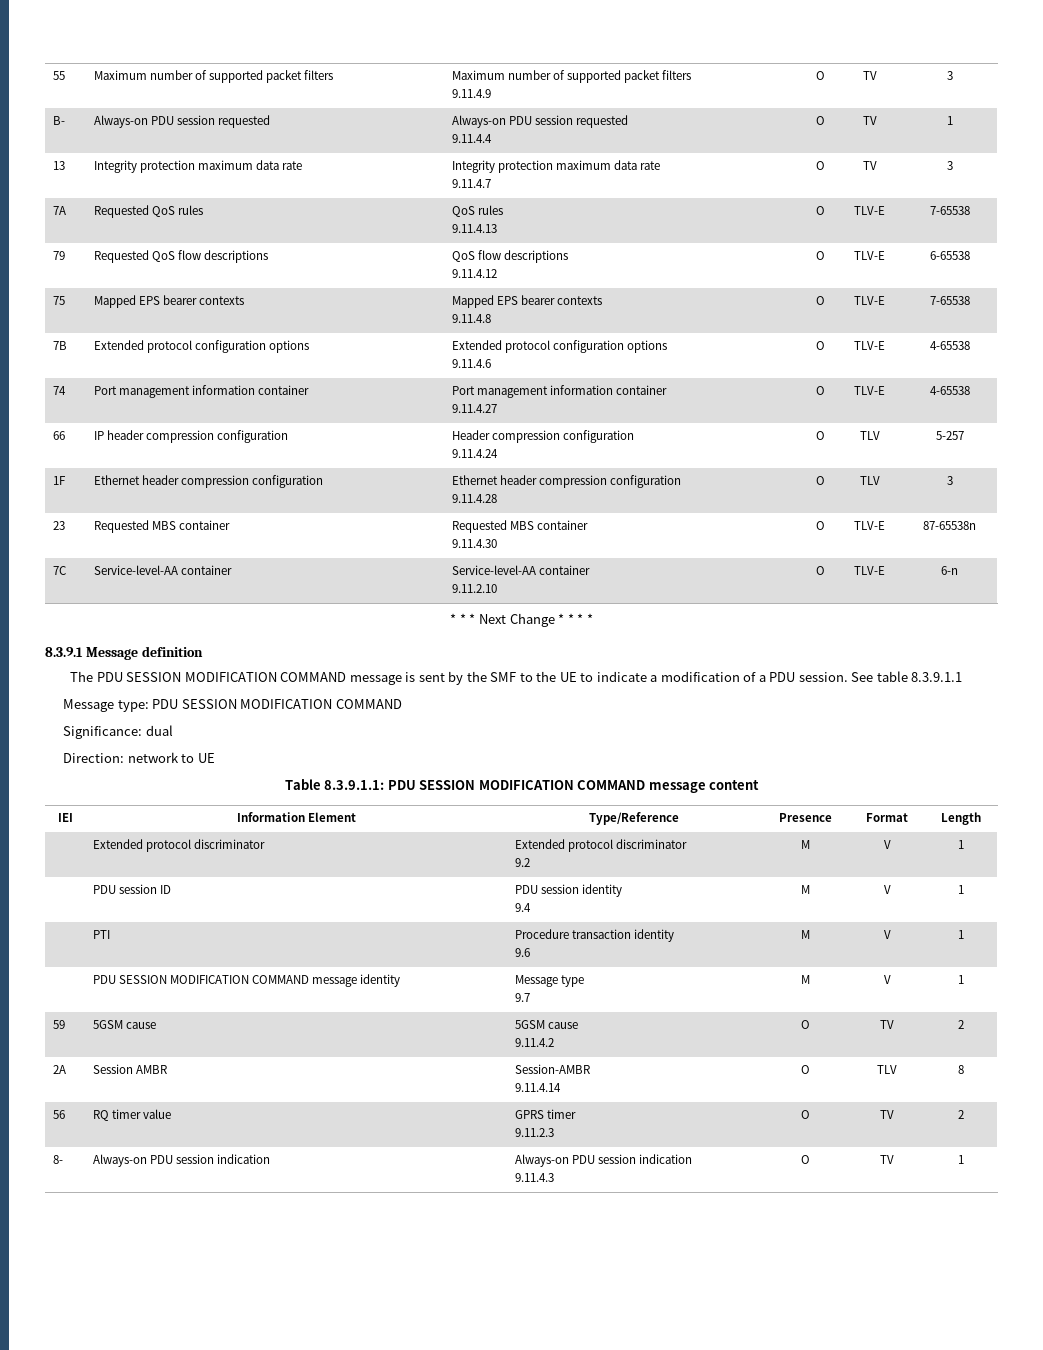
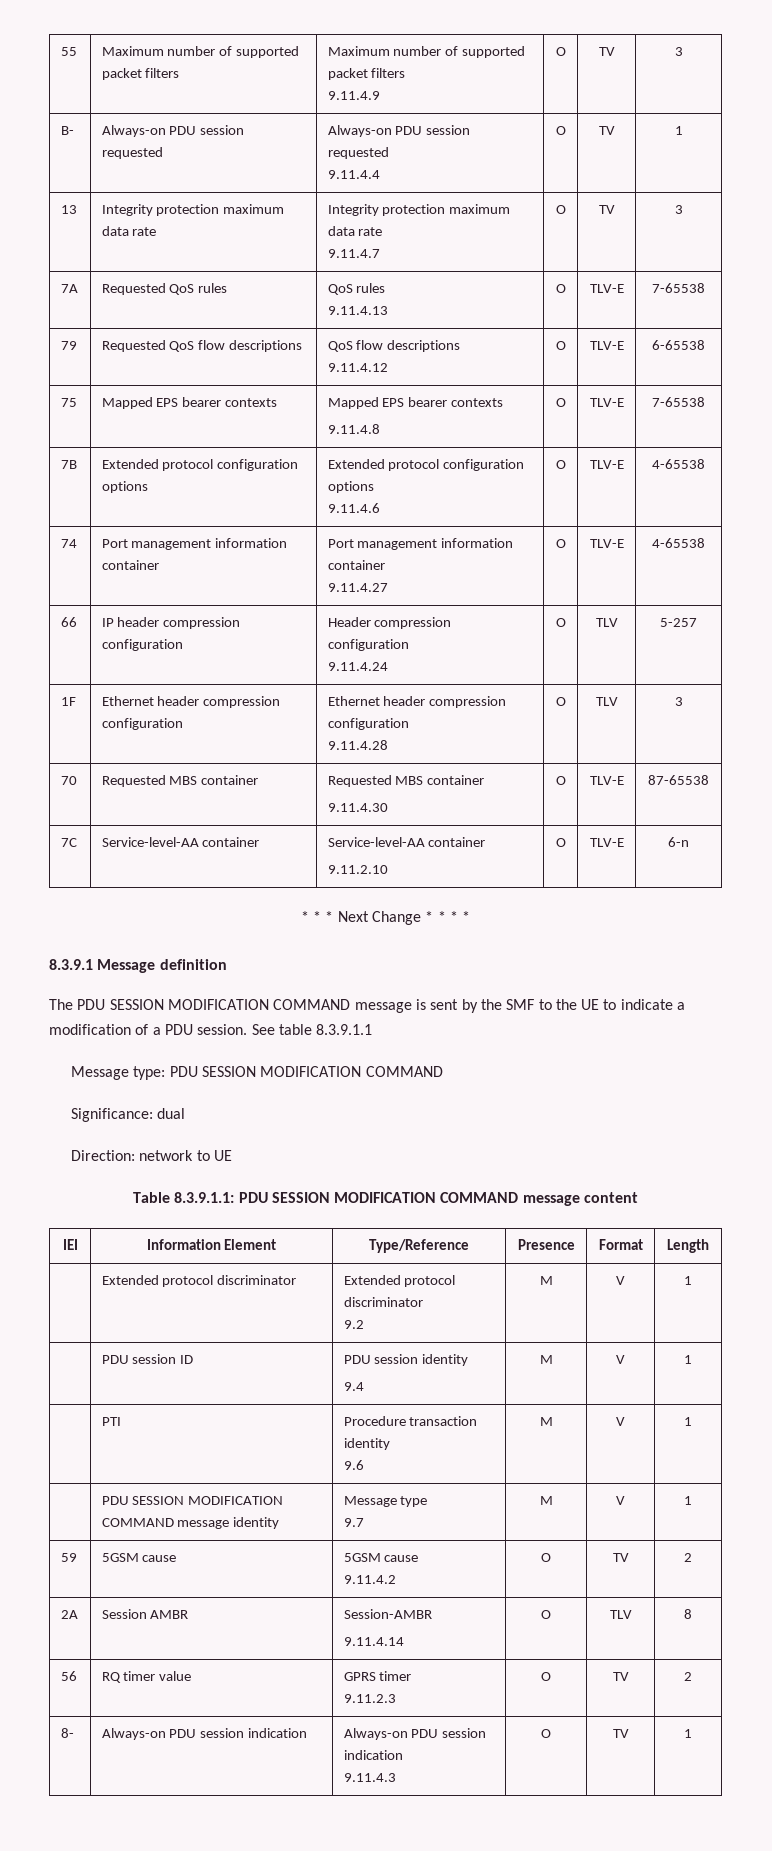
[52,521,65,530] 23 -> [60,776,77,785] 70
[923,521,976,530] 87-65538n -> [648,775,709,785] 87-65538

